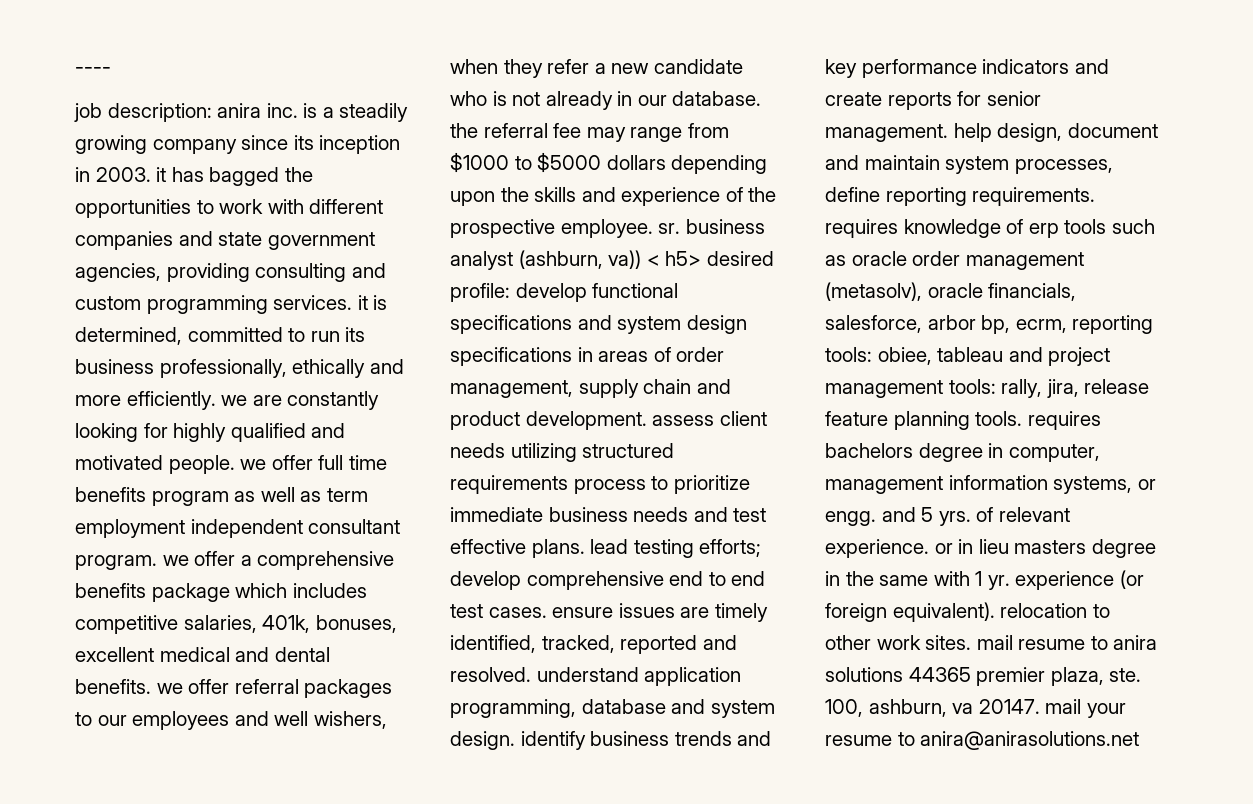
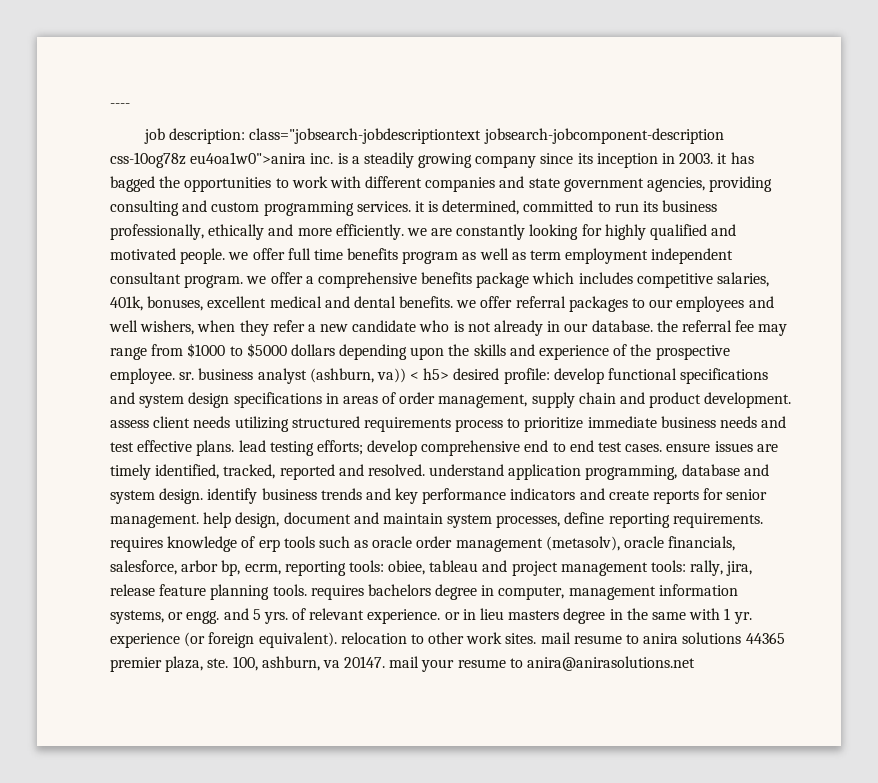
[217,103,262,118] anira -> [249,128,724,144] [110,152,307,168] class="jobsearch-jobdescriptiontext jobsearch-jobcomponent-description css-10og78z eu4oa1w0">anira

